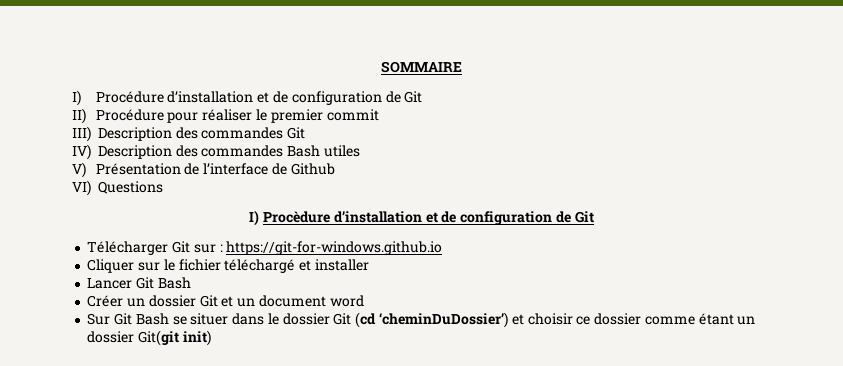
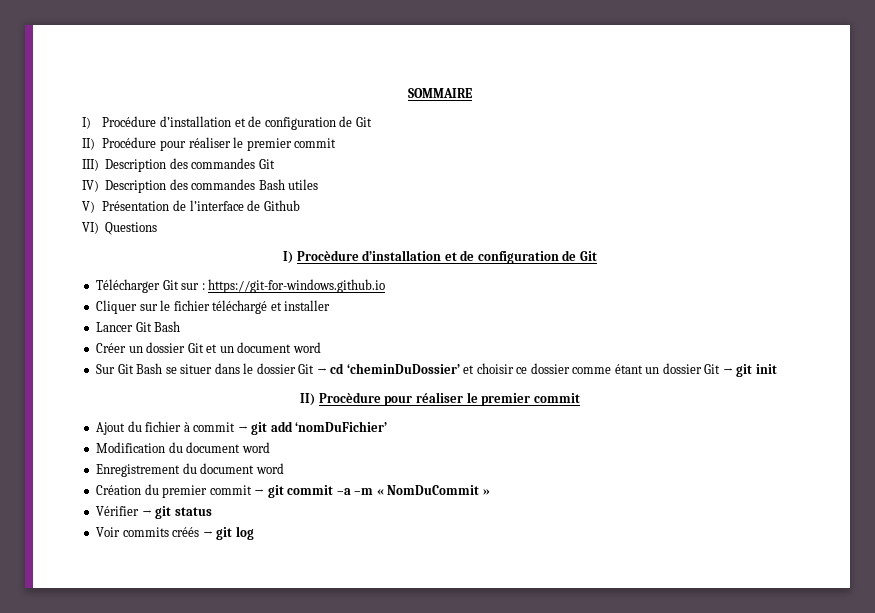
[355,312,509,328] (cd ‘cheminDuDossier’) -> [316,363,460,374] → cd ‘cheminDuDossier’
[138,330,211,346] Git(git init) -> [704,364,777,377] [300,392,580,406] [96,421,388,435] [96,442,270,453] [96,463,284,477] [96,484,490,498] [96,506,212,519] [96,526,254,540] Git → git init // II) Procèdure pour réaliser le premier commit // Ajout du fichier à commit → git add ‘nomDuFichier’ // Modification du document word // Enregistrement du document word // Création du premier commit → git commit –a –m « NomDuCommit » // Vérifier → git status // Voir commits créés → git log

